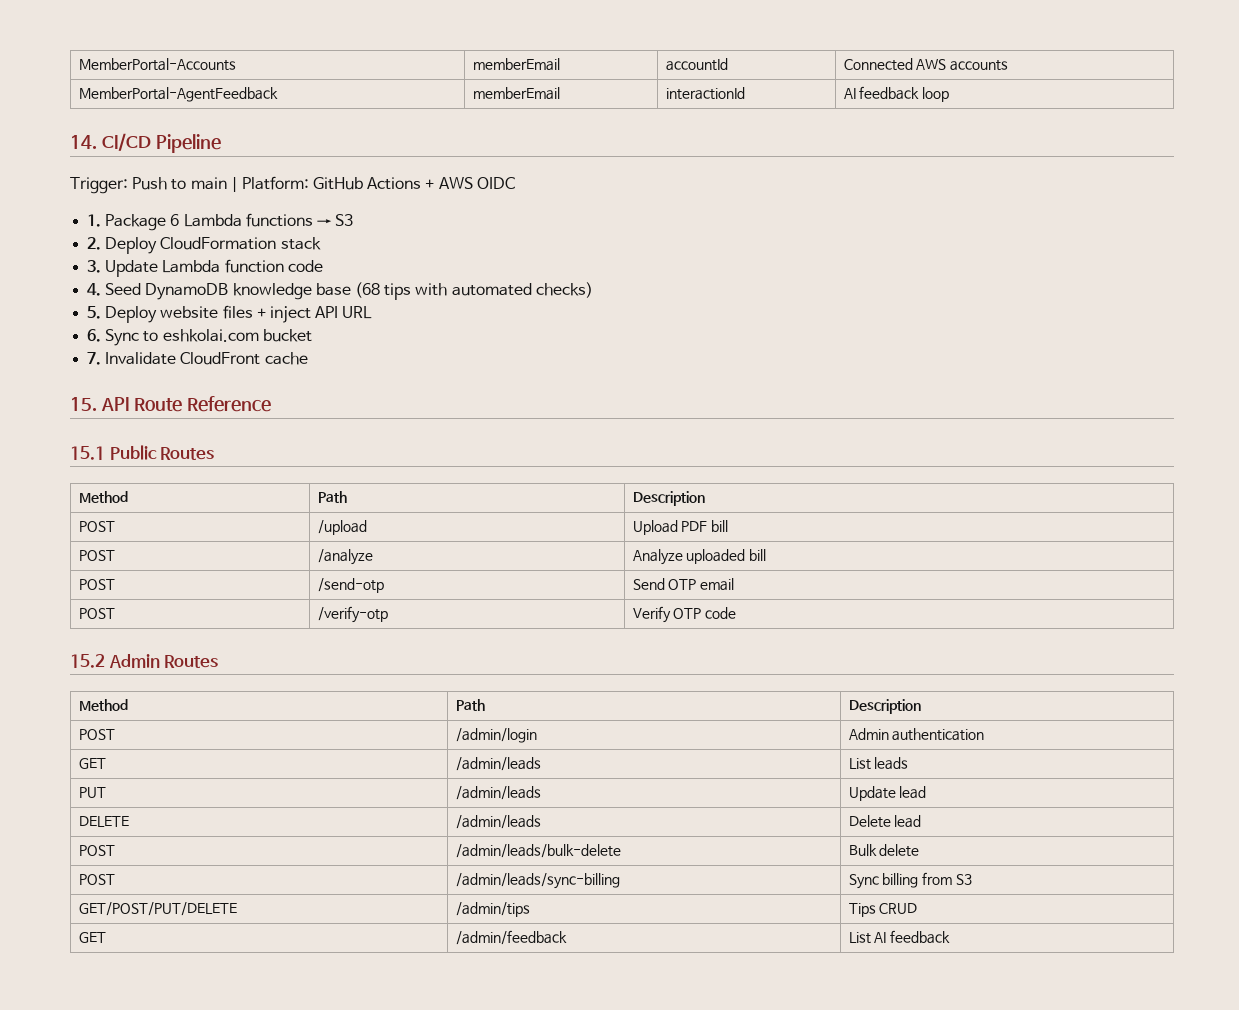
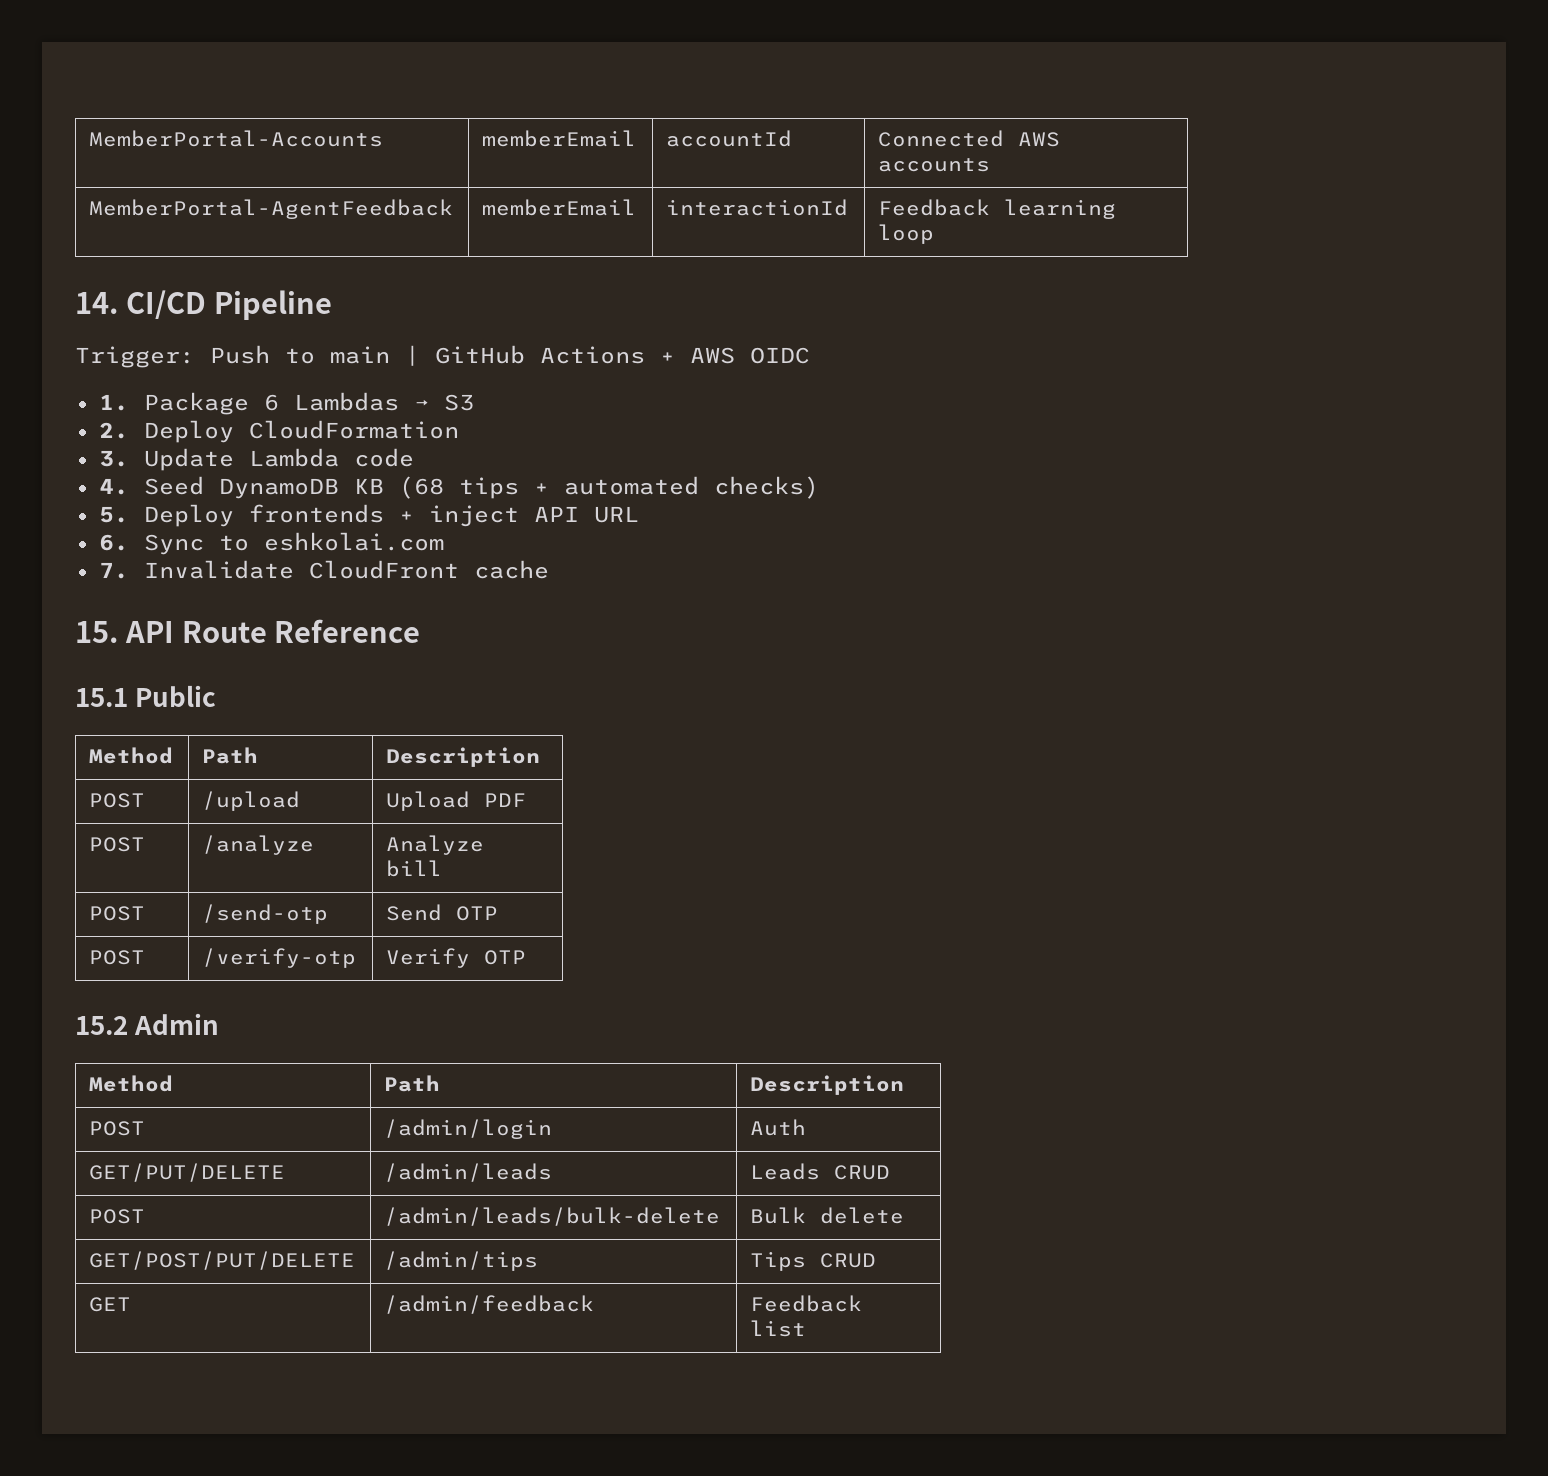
[843,86,920,100] AI feedback -> [878,199,1117,219] Feedback learning
[241,176,309,190] Platform: -> (420, 355) none
[183,213,313,227] Lambda functions -> [293,392,399,411] Lambdas
[280,237,321,250] stack -> (459, 429) none
[224,259,284,273] function -> (339, 457) none
[232,283,351,300] knowledge base -> [353,478,384,494] KB
[415,283,448,296] with -> [533,483,549,494] +
[160,305,253,319] website files -> [248,504,384,523] frontends
[262,329,312,342] bucket -> (444, 541) none
[160,447,215,460] Routes -> (217, 696) none
[711,520,729,532] bill -> (527, 800) none
[686,549,746,564] uploaded -> (485, 845) none
[700,578,735,591] email -> (499, 913) none
[705,607,737,619] code -> (527, 957) none
[164,655,219,668] Routes -> (220, 1024) none
[848,728,985,741] [78,758,106,769] [455,757,541,771] [848,757,909,770] [78,787,106,798] [455,786,541,800] [848,786,927,801] [78,816,129,827] [455,815,541,829] [848,815,922,828] [78,845,115,856] [455,844,621,858] [848,844,920,857] [78,874,115,885] [455,873,620,889] [848,872,973,889] Admin authentication // GET | /admin/leads | List leads // PUT | /admin/leads | Update lead // DELETE | /admin/leads | Delete lead // POST | /admin/leads/bulk-delete | Bulk delete // POST | /admin/leads/sync-billing | Sync billing from S3 -> [750,1119,807,1136] [89,1163,286,1182] [384,1163,553,1182] [750,1163,891,1180] [89,1209,146,1224] [384,1207,721,1226] [750,1207,905,1224] Auth // GET/PUT/DELETE | /admin/leads | Leads CRUD // POST | /admin/leads/bulk-delete | Bulk delete
[848,930,951,944] List AI feedback -> [750,1295,863,1312] [750,1320,807,1337] Feedback list

